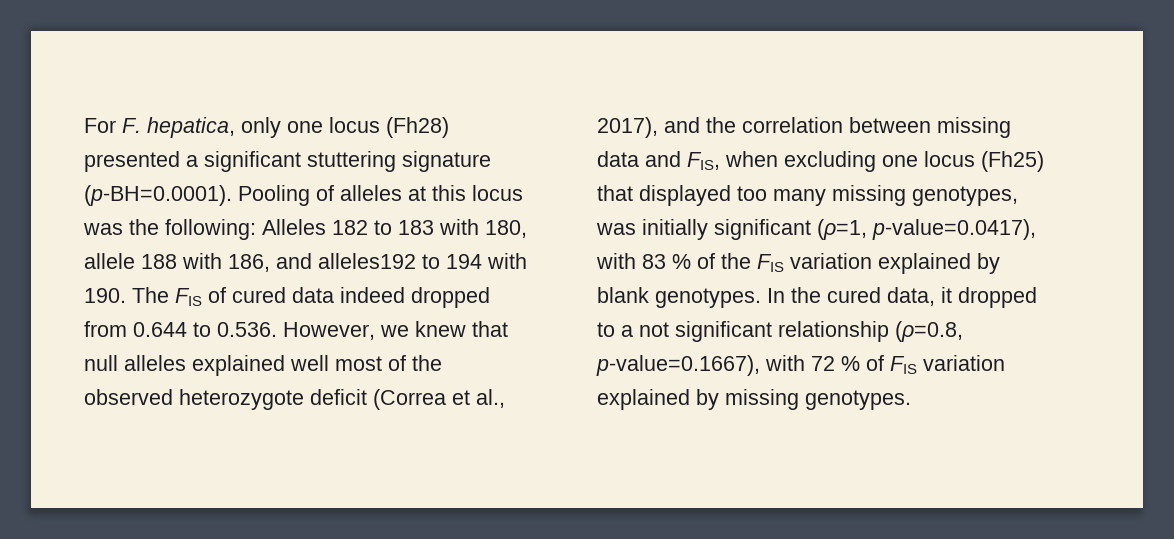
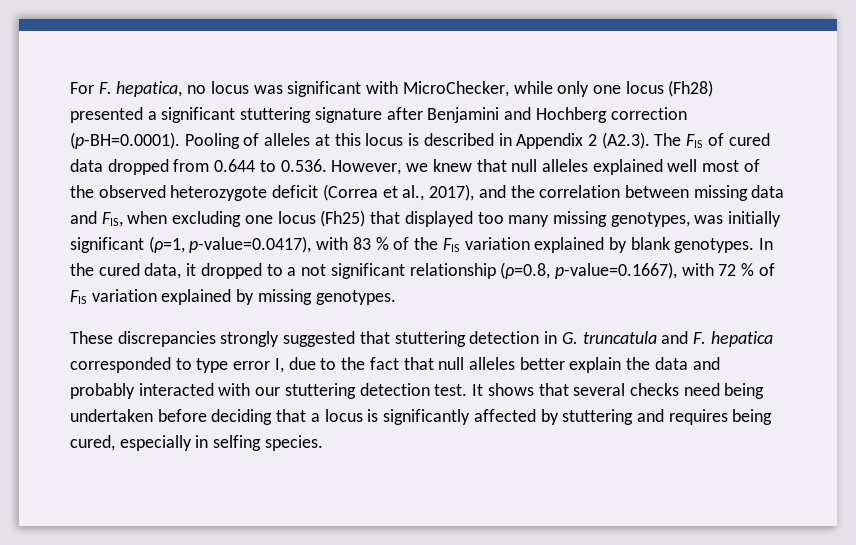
(235, 127) none -> [187,81,553,97] no locus was significant with MicroChecker, while
(491, 161) none -> [386,107,687,123] after Benjamini and Hochberg correction
[83,219,527,240] [84,253,527,272] [84,288,126,303] was the following: Alleles 182 to 183 with 180, allele 188 with 186, and alleles192 to 194 with 190. -> [408,132,650,149] is described in Appendix 2 (A2.3).
[340,287,405,303] indeed -> (103, 165) none
(911, 400) none -> [70,331,773,347] [70,357,720,373] [70,383,765,399] [70,409,773,425] [70,435,323,451] // These discrepancies strongly suggested that stuttering detection in G. truncatula and F. hepatica corresponded to type error I, due to the fact that null alleles better explain the data and probably interacted with our stuttering detection test. It shows that several checks need being undertaken before deciding that a locus is significantly affected by stuttering and requires being cured, especially in selfing species.

